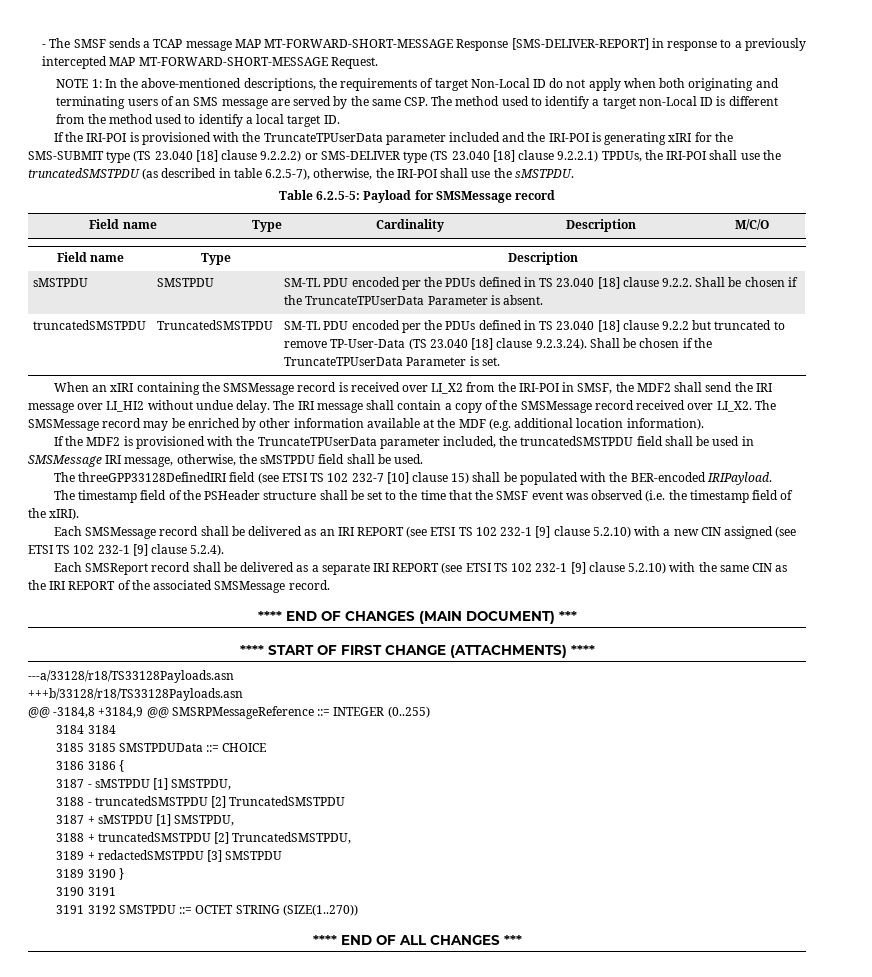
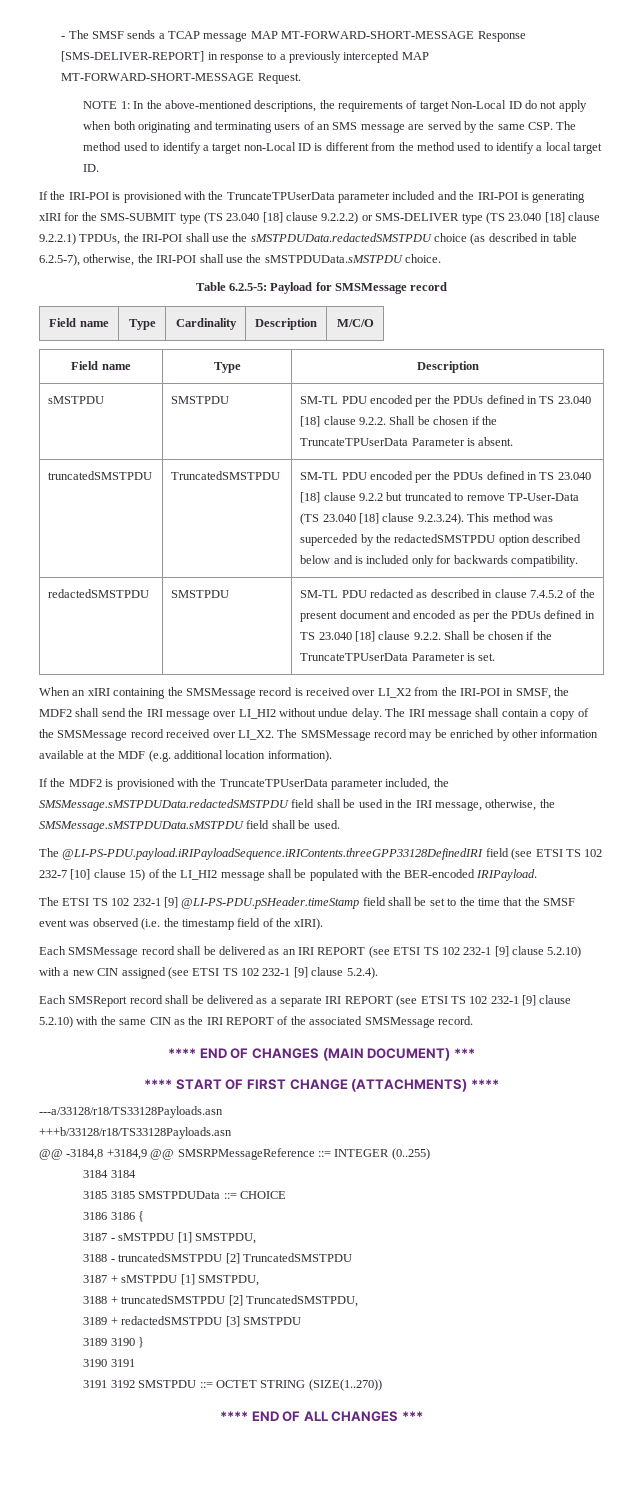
[28,168,140,178] truncatedSMSTPDU -> [250,233,467,242] sMSTPDUData.redactedSMSTPDU choice
[514,169,574,178] sMSTPDU. -> [264,254,441,263] sMSTPDUData.sMSTPDU choice.
(587, 344) none -> [467,513,553,522] [300,534,582,546] [300,555,578,567] [48,589,150,598] [171,590,230,598] [300,589,595,598] [300,610,595,622] [300,631,441,642] This method was superceded by the redactedSMSTPDU option described below and is included only for backwards compatibility. // redactedSMSTPDU | SMSTPDU | SM-TL PDU redacted as described in clause 7.4.5.2 of the present document and encoded as per the PDUs defined in TS 23.040 [18] clause 9.2.2.
[520,436,634,446] truncatedSMSTPDU -> [39,799,289,811] SMSMessage.sMSTPDUData.redactedSMSTPDU
[28,455,102,467] SMSMessage -> [397,799,413,808] the
[260,455,316,464] sMSTPDU -> [39,821,244,832] SMSMessage.sMSTPDUData.sMSTPDU
[78,472,227,482] threeGPP33128DefinedIRI -> [62,848,484,860] @LI-PS-PDU.payload.iRIPayloadSequence.iRIContents.threeGPP33128DefinedIRI
(470, 478) none -> [148,869,265,881] of the LI_HI2 message
[78,490,317,503] timestamp field of the PSHeader structure -> [62,897,386,909] ETSI TS 102 232-1 [9] @LI-PS-PDU.pSHeader.timeStamp field

